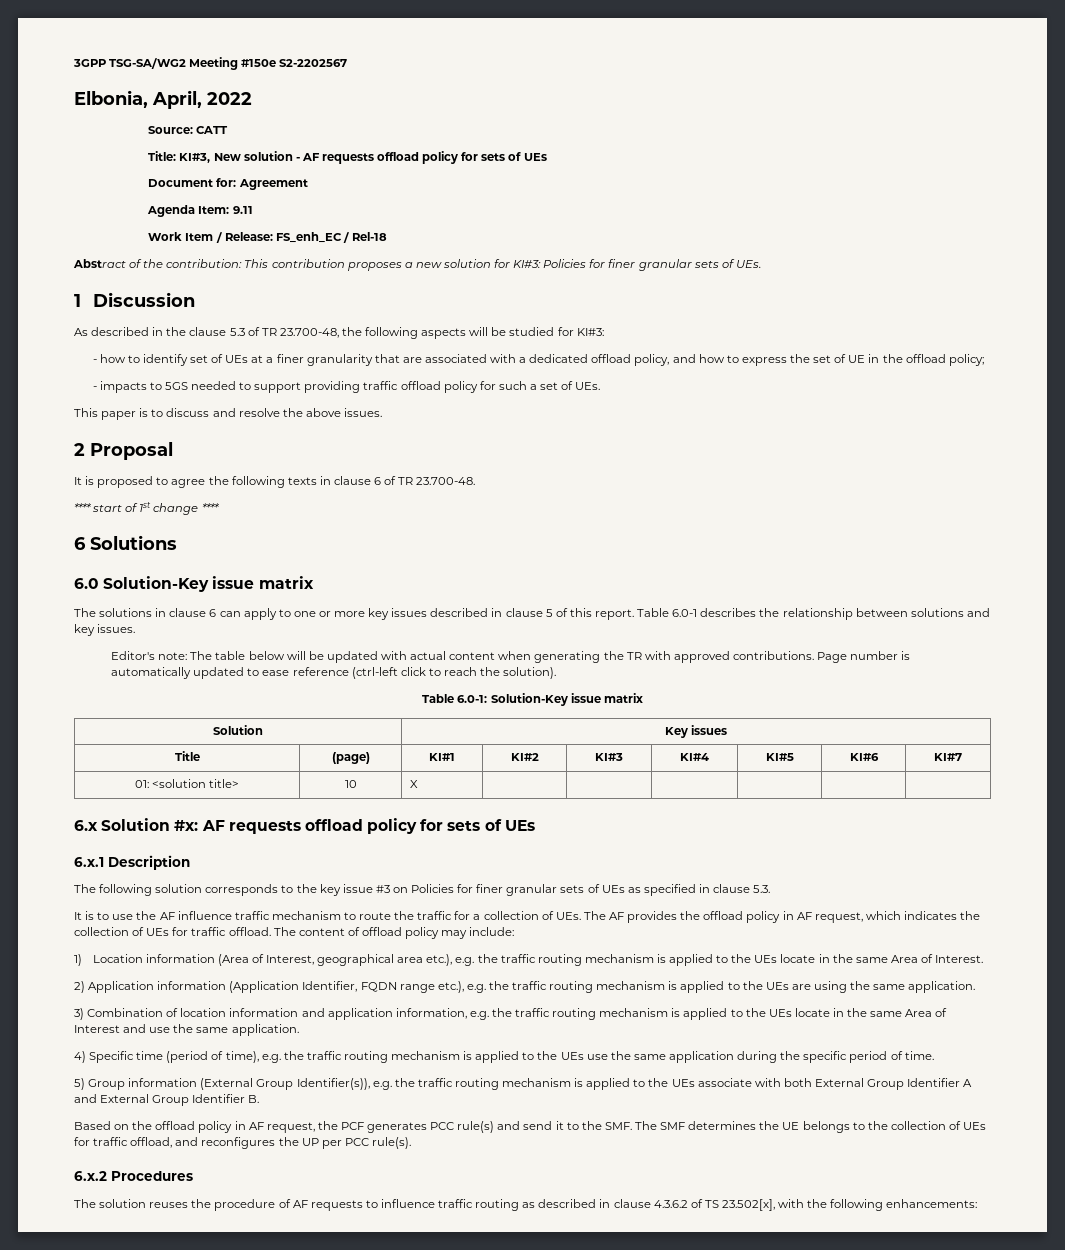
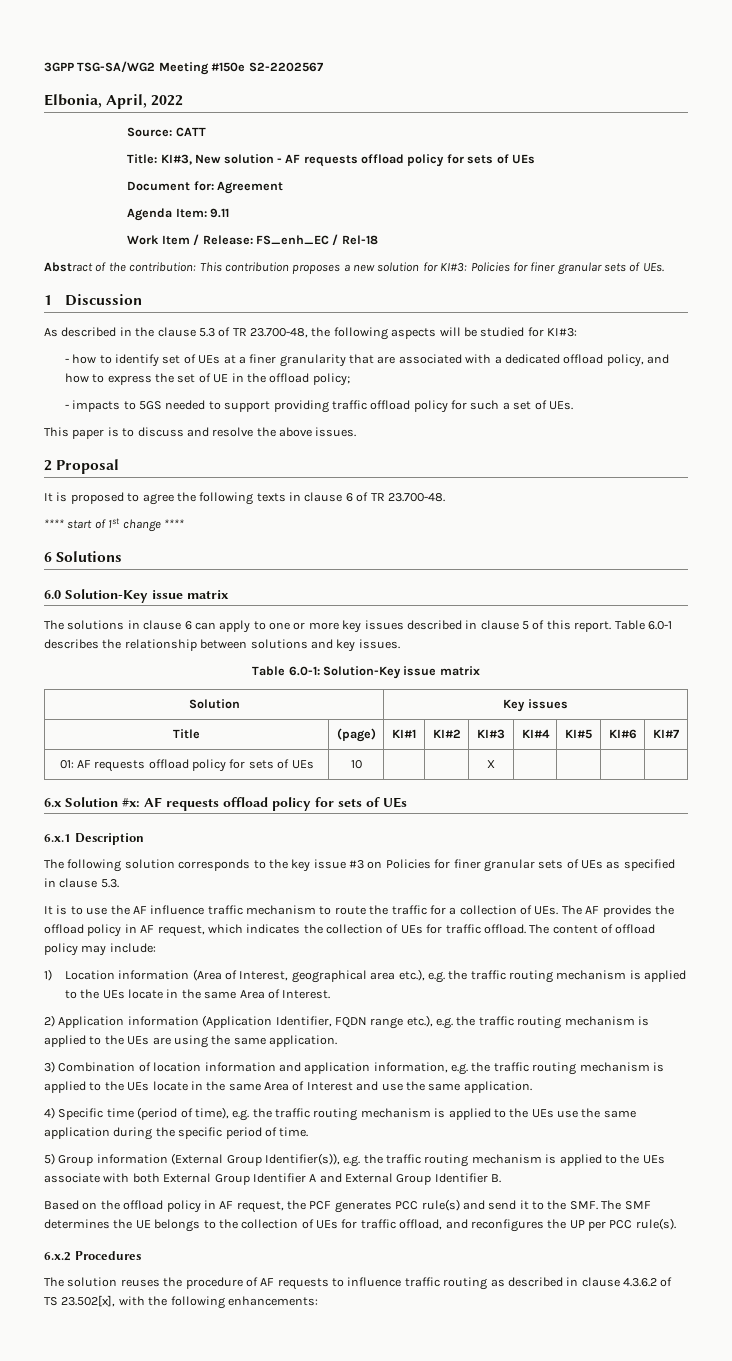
[111,651,911,663] [111,667,557,679] // Editor's note: The table below will be updated with actual content when generating the TR with approved contributions. Page number is automatically updated to ease reference (ctrl-left click to reach the solution). -> (400, 644) none
[152,779,240,788] <solution title> -> [76,759,314,772] AF requests offload policy for sets of UEs
[409,780,418,788] X | | -> [487,760,495,768] | | X

